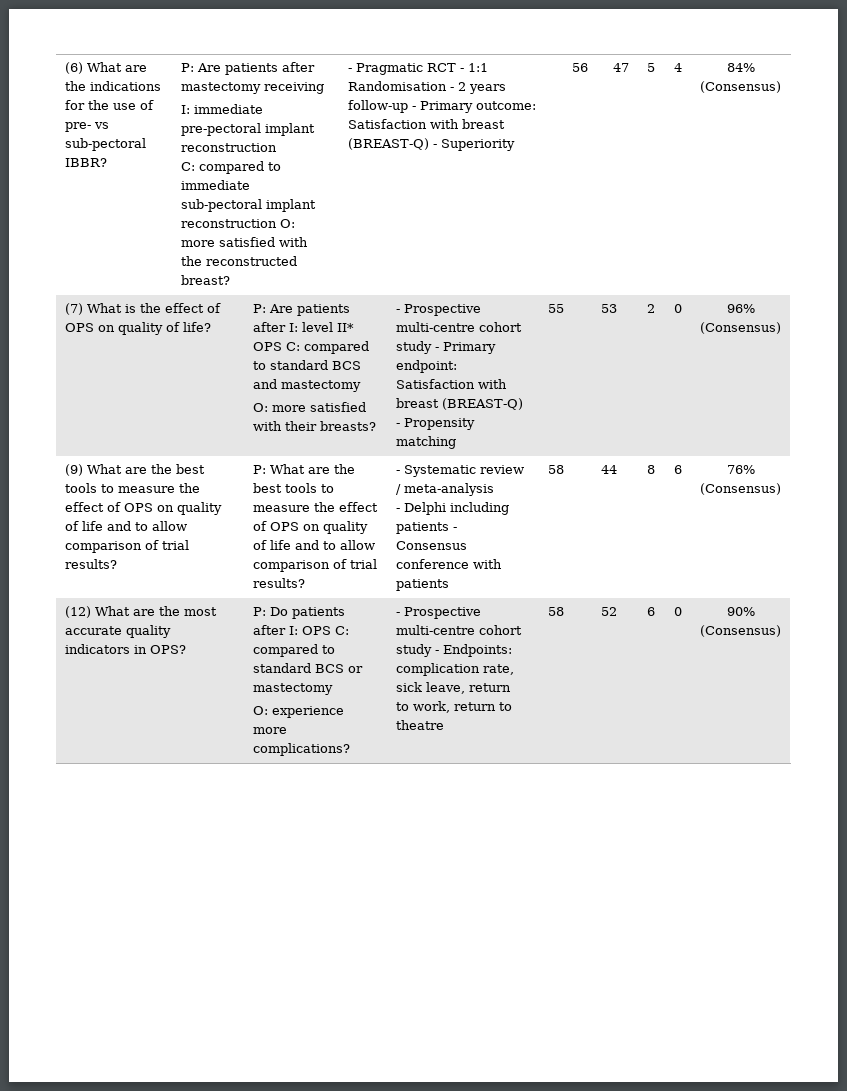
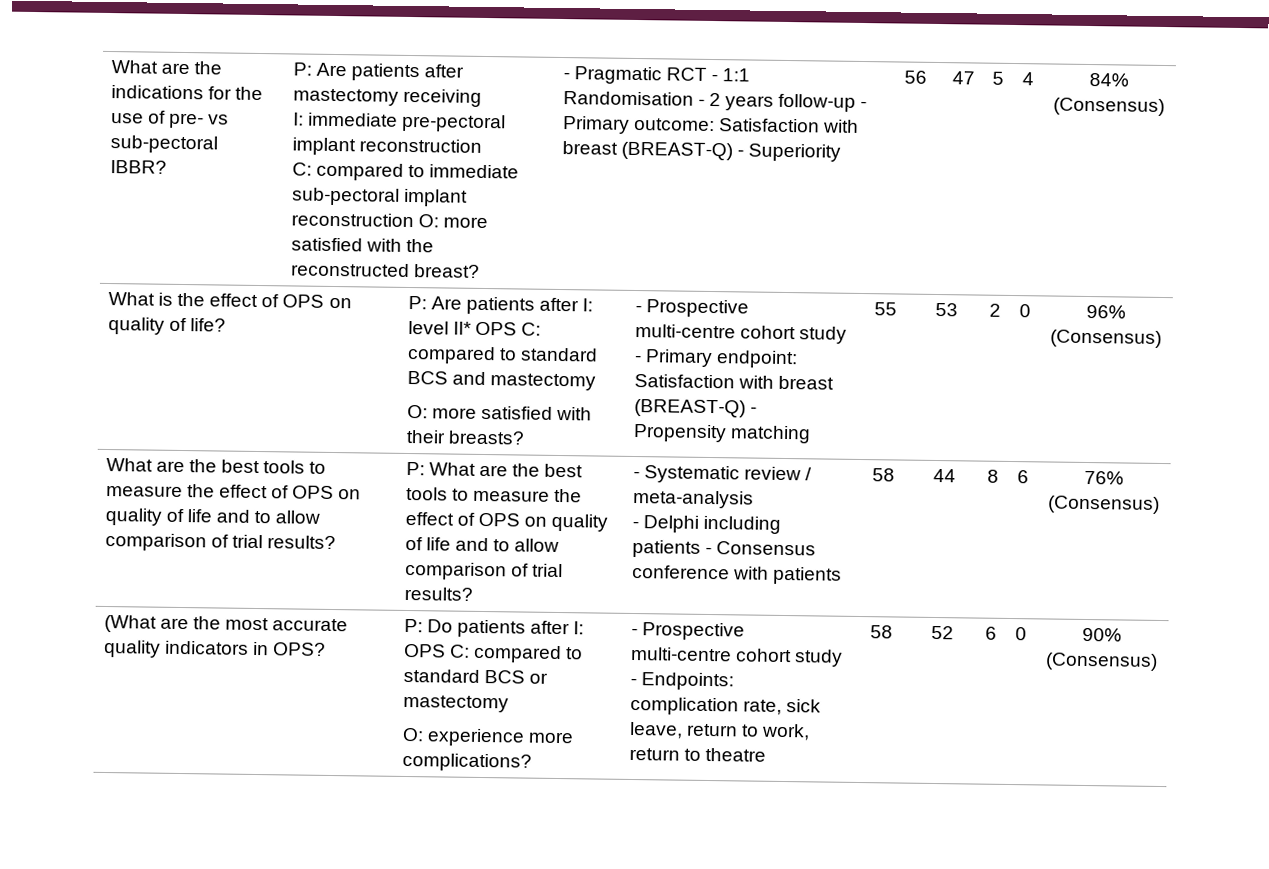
[64,62,83,74] (6) -> (110, 67) none
[64,303,83,315] (7) -> (1165, 106) none
[64,464,83,476] (9) -> (1162, 338) none
[64,606,130,618] (12) What -> [103,614,157,633] (What

